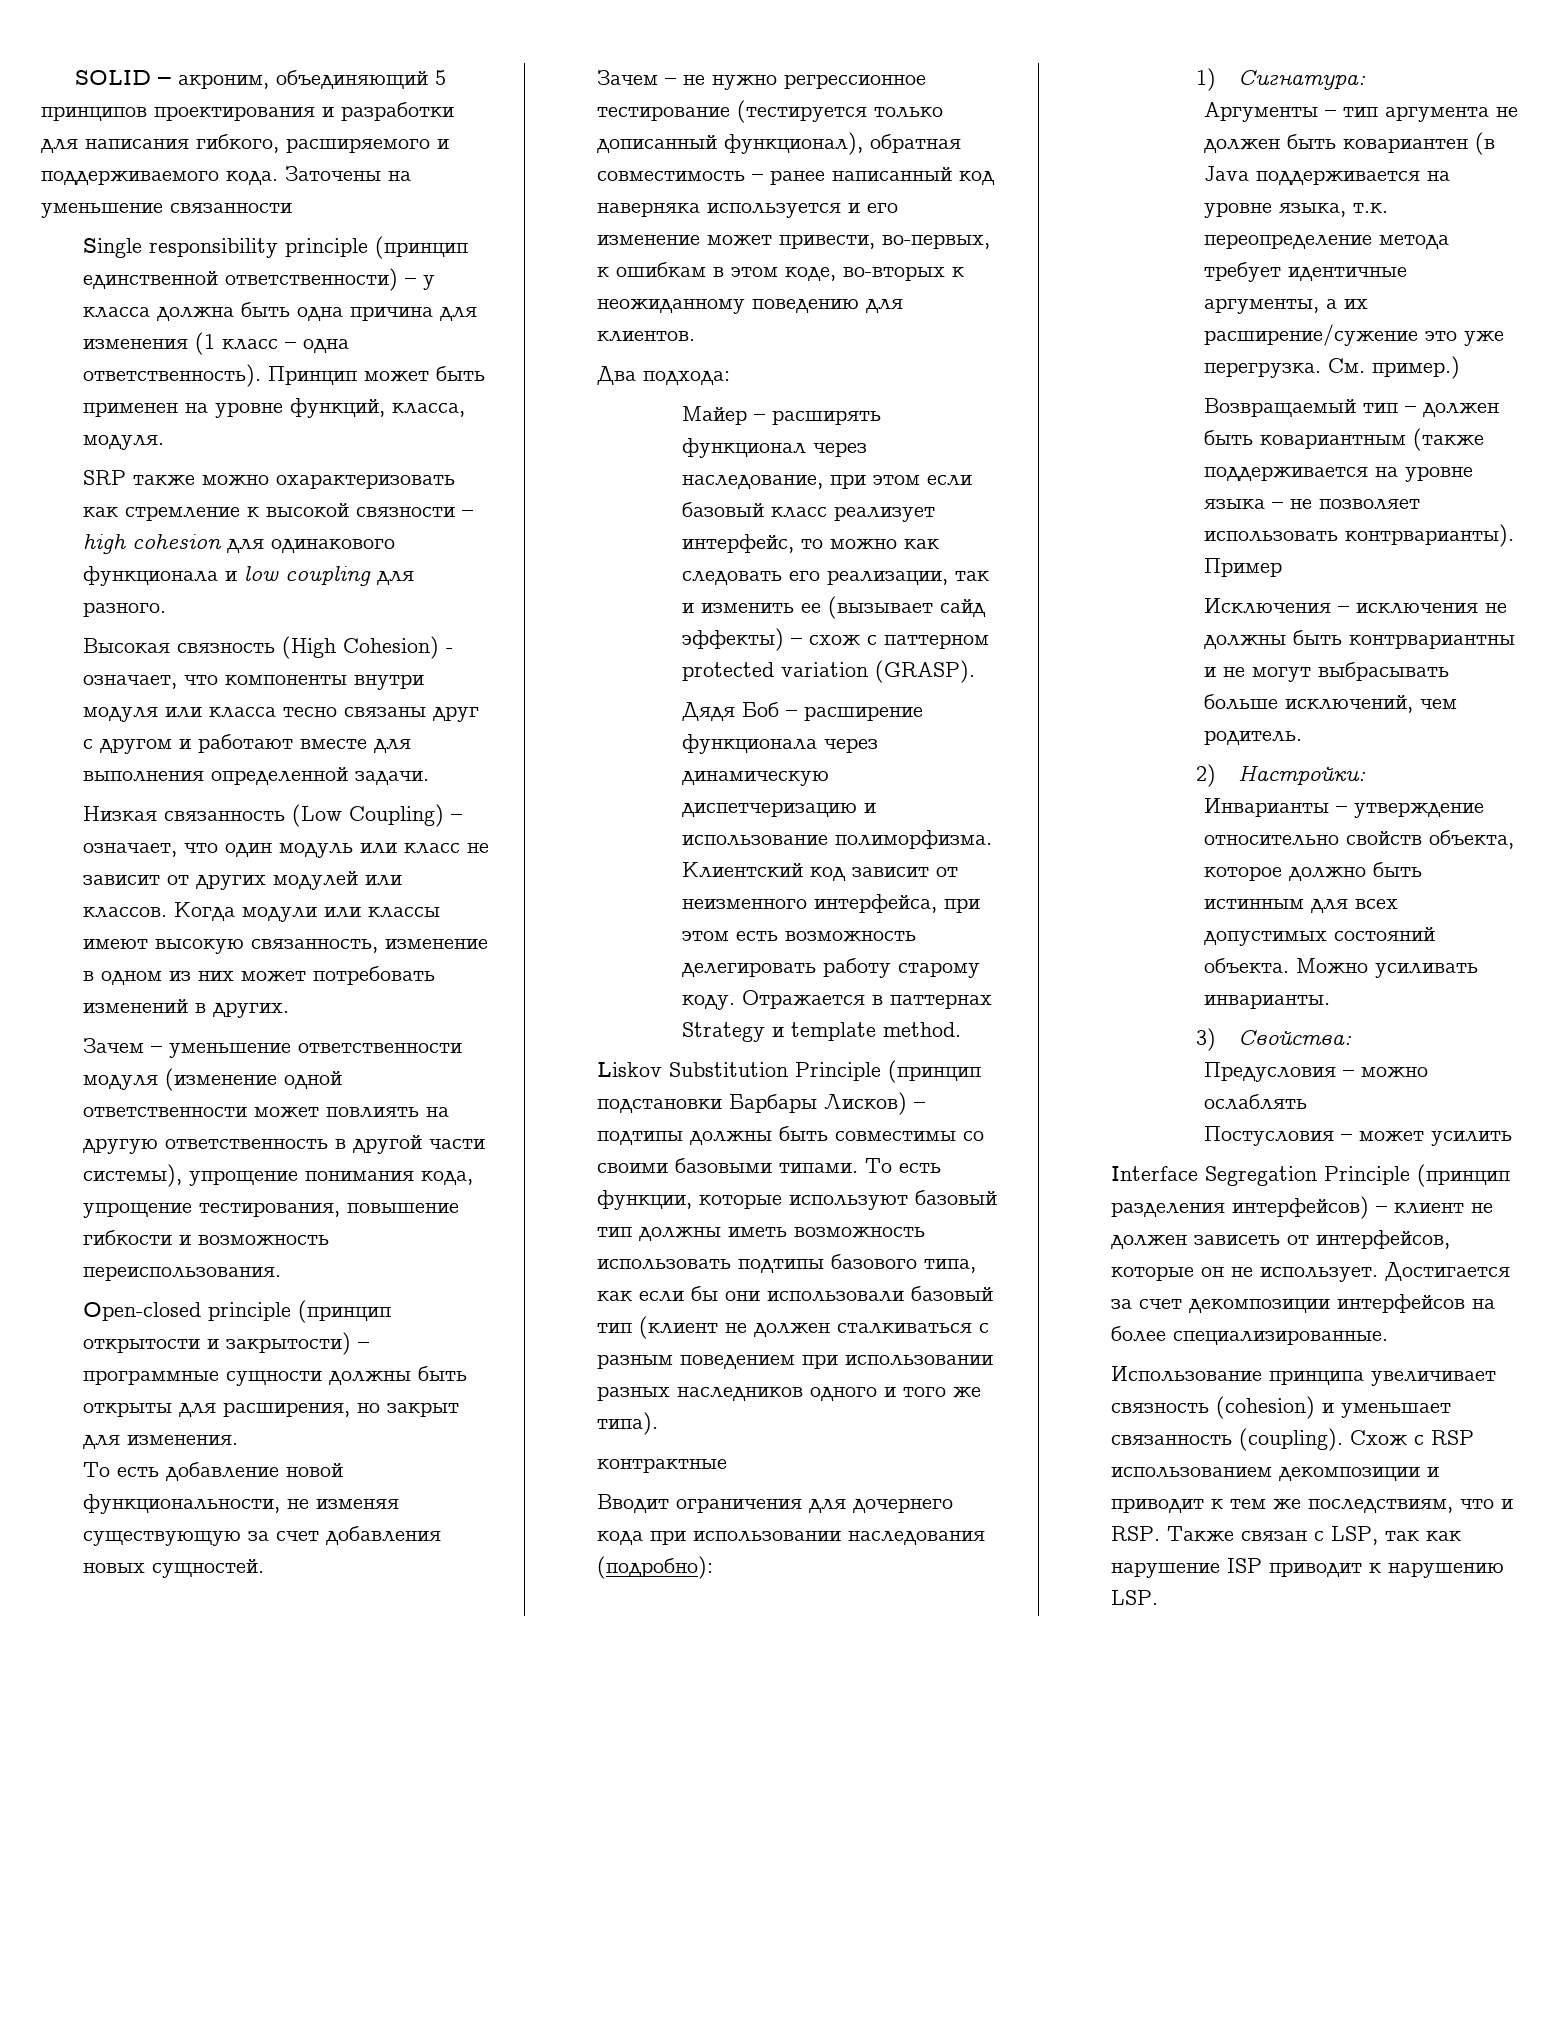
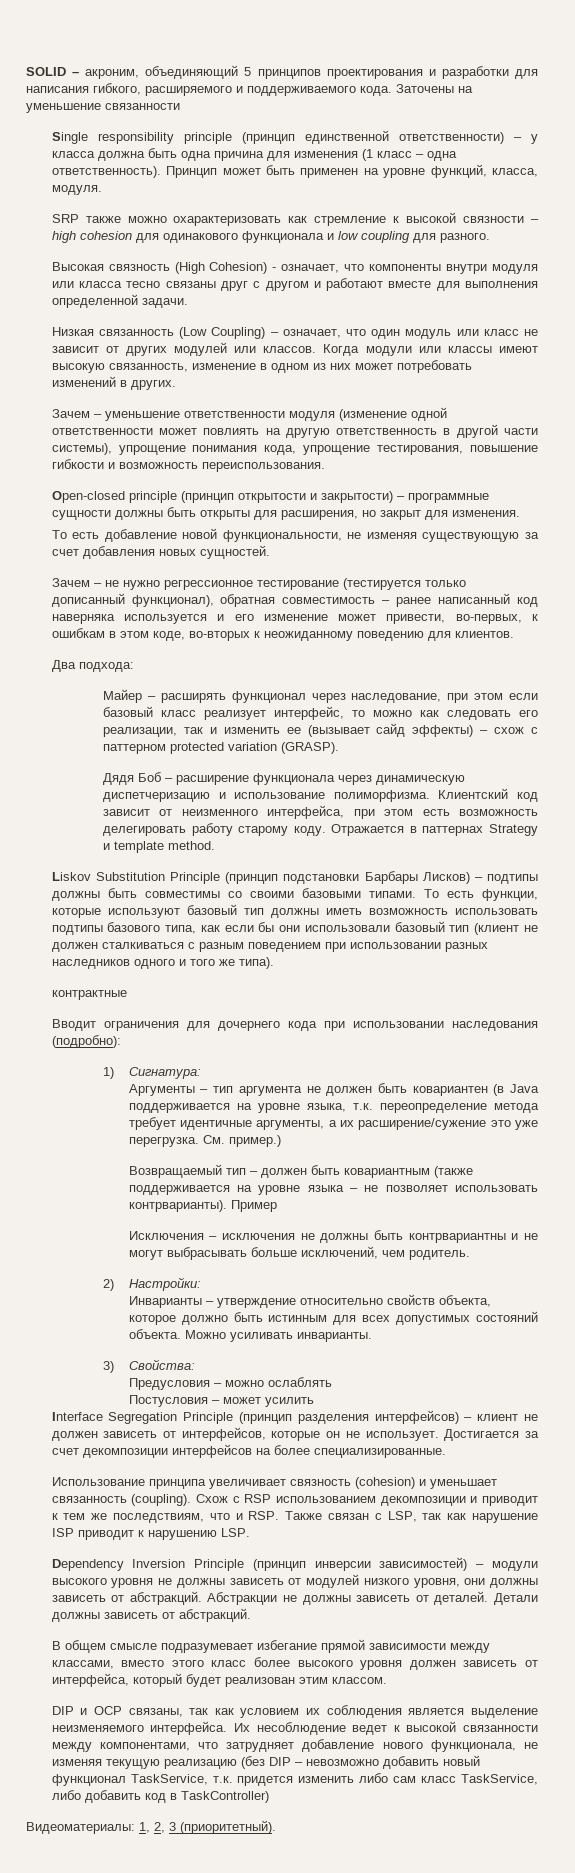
(1159, 1597) none -> [51,1557,538,1571] [51,1574,538,1588] [51,1591,538,1605] [51,1608,251,1622] [51,1639,490,1653] [51,1657,538,1670] [51,1673,387,1687] [51,1705,538,1718] [51,1721,538,1735] [51,1739,538,1752] [51,1755,480,1769] [51,1773,538,1786] [51,1790,269,1803] [26,1820,276,1834] // Dependency Inversion Principle (принцип инверсии зависимостей) – модули высокого уровня не должны зависеть от модулей низкого уровня, они должны зависеть от абстракций. Абстракции не должны зависеть от деталей. Детали должны зависеть от абстракций. // В общем смысле подразумевает избегание прямой зависимости между классами, вместо этого класс более высокого уровня должен зависеть от интерфейса, который будет реализован этим классом. // DIP и OCP связаны, так как условием их соблюдения является выделение неизменяемого интерфейса. Их несоблюдение ведет к высокой связанности между компонентами, что затрудняет добавление нового функционала, не изменяя текущую реализацию (без DIP – невозможно добавить новый функционал TaskService, т.к. придется изменить либо сам класс TaskService, либо добавить код в TaskController) // Видеоматериалы: 1, 2, 3 (приоритетный).

